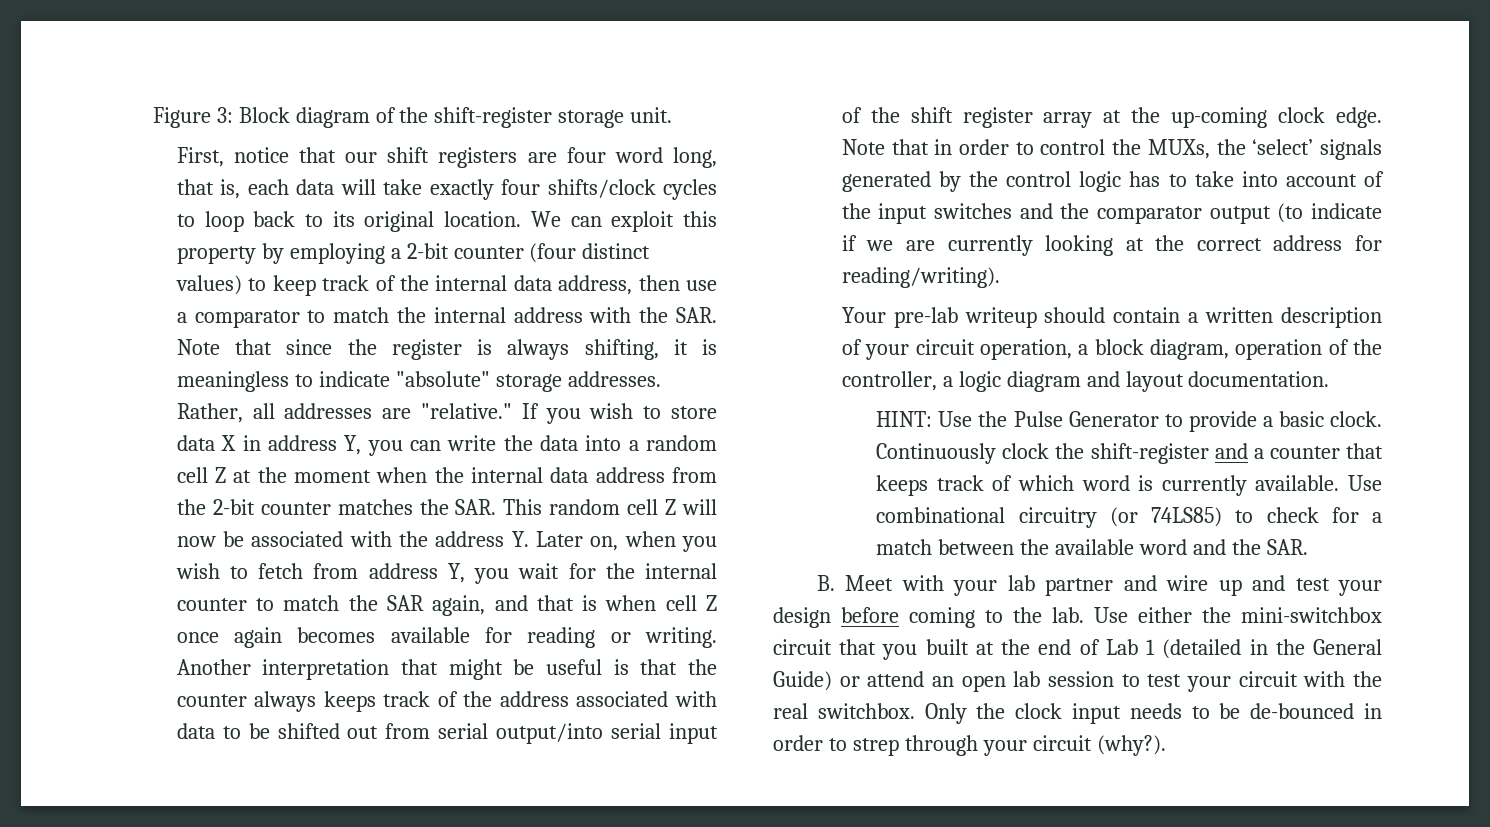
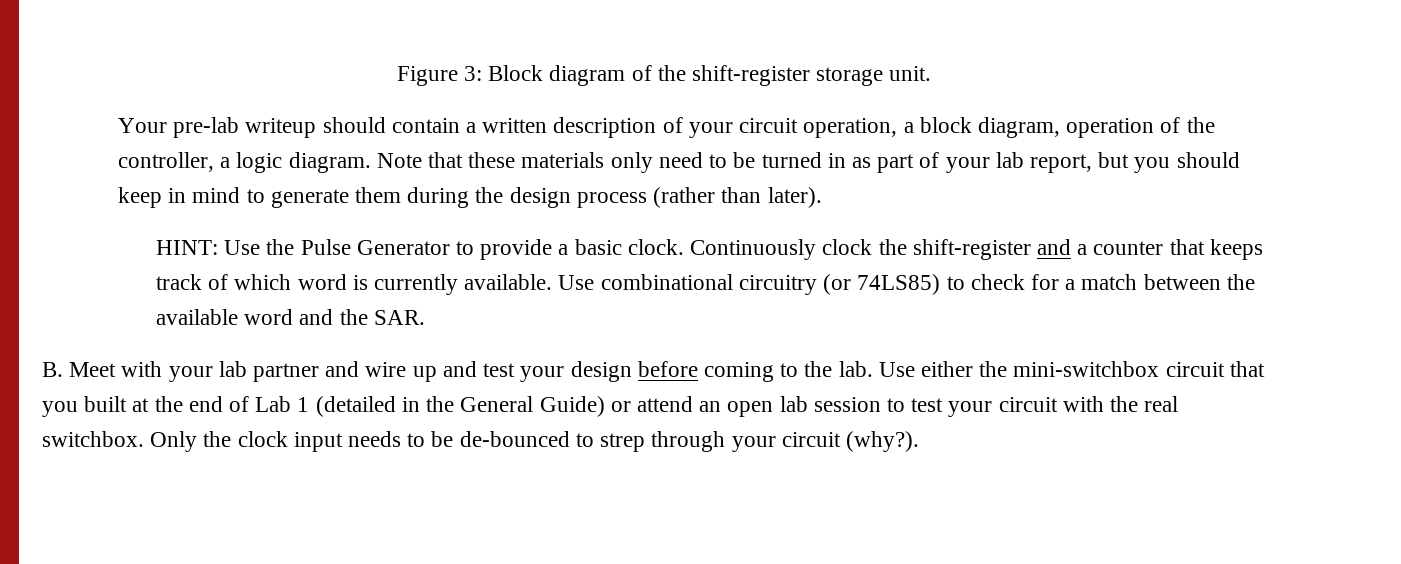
[176,147,718,168] [176,179,717,200] [176,211,717,232] [176,243,651,264] [175,275,718,296] [176,307,717,328] [176,339,717,360] [176,371,661,392] [176,403,717,424] [176,435,717,456] [176,467,717,483] [176,499,718,515] [176,531,717,552] [175,563,717,584] [176,595,717,616] [176,627,717,648] [176,659,718,680] [176,691,718,712] [176,723,718,744] [841,107,1382,128] [841,139,1382,160] [841,171,1384,192] [841,203,1382,224] [841,235,1382,256] [841,267,1000,288] // First, notice that our shift registers are four word long, that is, each data will take exactly four shifts/clock cycles to loop back to its original location. We can exploit this property by employing a 2-bit counter (four distinct values) to keep track of the internal data address, then use a comparator to match the internal address with the SAR. Note that since the register is always shifting, it is meaningless to indicate "absolute" storage addresses. Rather, all addresses are "relative." If you wish to store data X in address Y, you can write the data into a random cell Z at the moment when the internal data address from the 2-bit counter matches the SAR. This random cell Z will now be associated with the address Y. Later on, when you wish to fetch from address Y, you wait for the internal counter to match the SAR again, and that is when cell Z once again becomes available for reading or writing. Another interpretation that might be useful is that the counter always keeps track of the address associated with data to be shifted out from serial output/into serial input of the shift register array at the up-coming clock edge. Note that in order to control the MUXs, the ‘select’ signals generated by the control logic has to take into account of the input switches and the comparator output (to indicate if we are currently looking at the correct address for reading/writing). -> (932, 73) none
[1006,371,1330,392] diagram and layout documentation. -> [288,152,1240,173] [117,187,822,208] diagram. Note that these materials only need to be turned in as part of your lab report, but you should keep in mind to generate them during the design process (rather than later).
[1364,703,1382,719] [773,735,823,751] in order -> (570, 439) none

